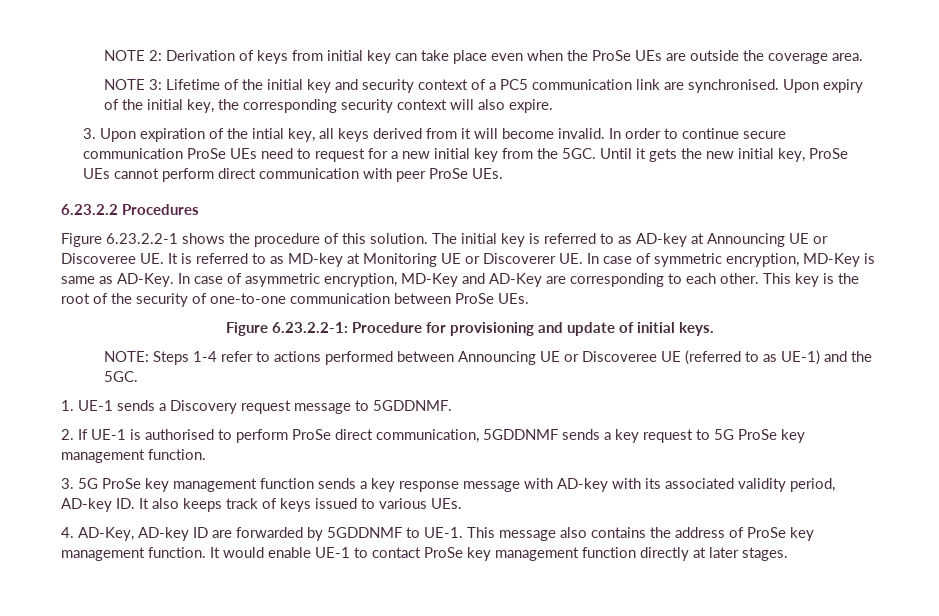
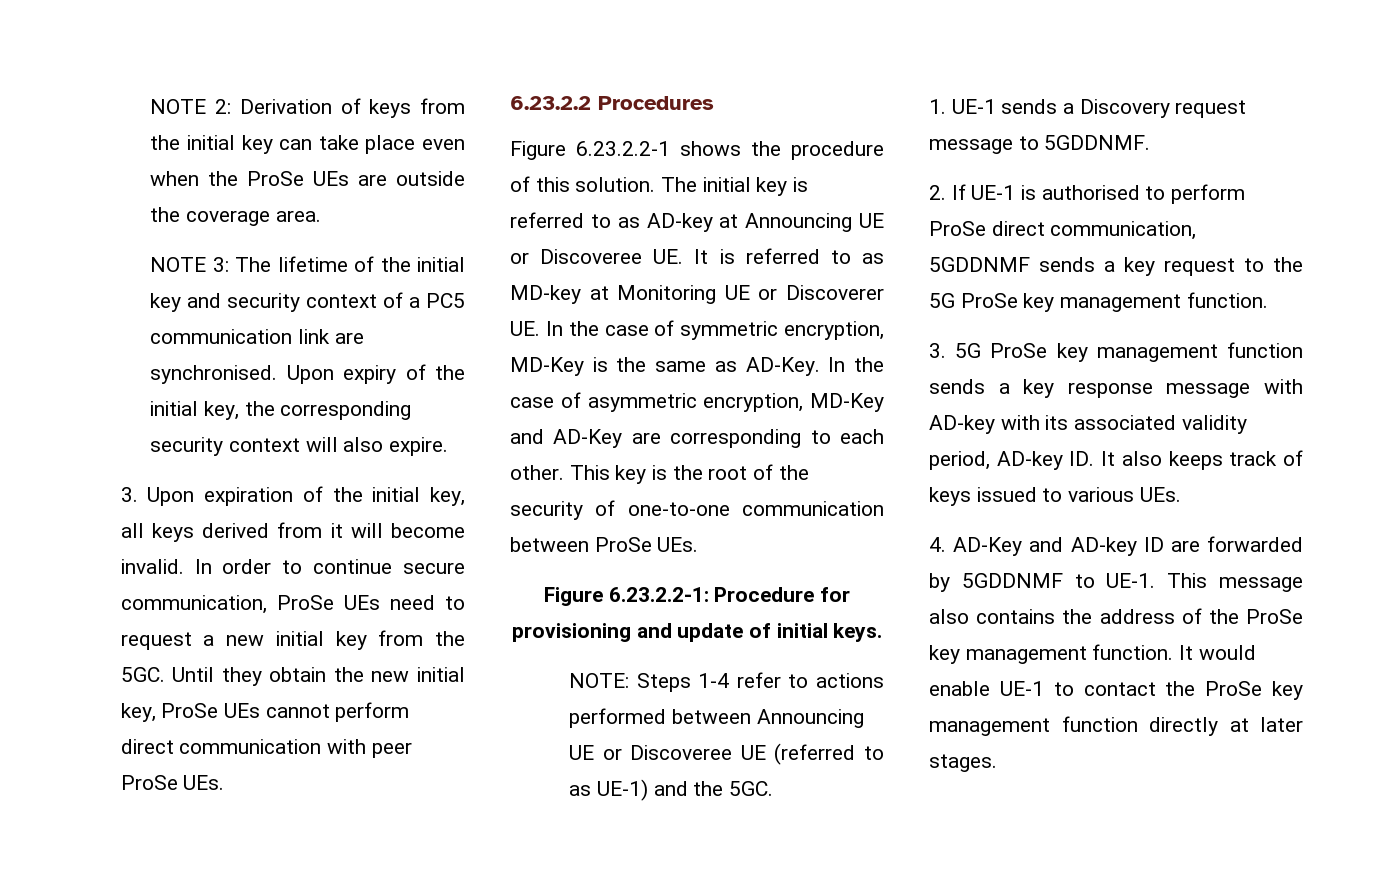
(324, 55) none -> [150,135,181,150] the
[166,79,221,90] Lifetime -> [235,256,348,272] The lifetime
[251,128,284,139] intial -> [372,487,421,502] initial
[82,148,183,159] communication -> [120,595,267,614] communication,
[367,148,388,159] for -> (192, 641) none
[635,148,677,162] it gets -> [221,667,327,686] they obtain
(599, 258) none -> [568,321,599,336] the
(875, 258) none -> [616,357,647,372] the
(190, 278) none -> [854,357,884,372] the
(710, 434) none -> [1273,257,1303,272] the
[78,527,134,541] AD-Key, -> [953,537,1064,556] AD-Key and
(744, 532) none -> [1208,609,1239,624] the
(421, 552) none -> [1165,681,1196,696] the

